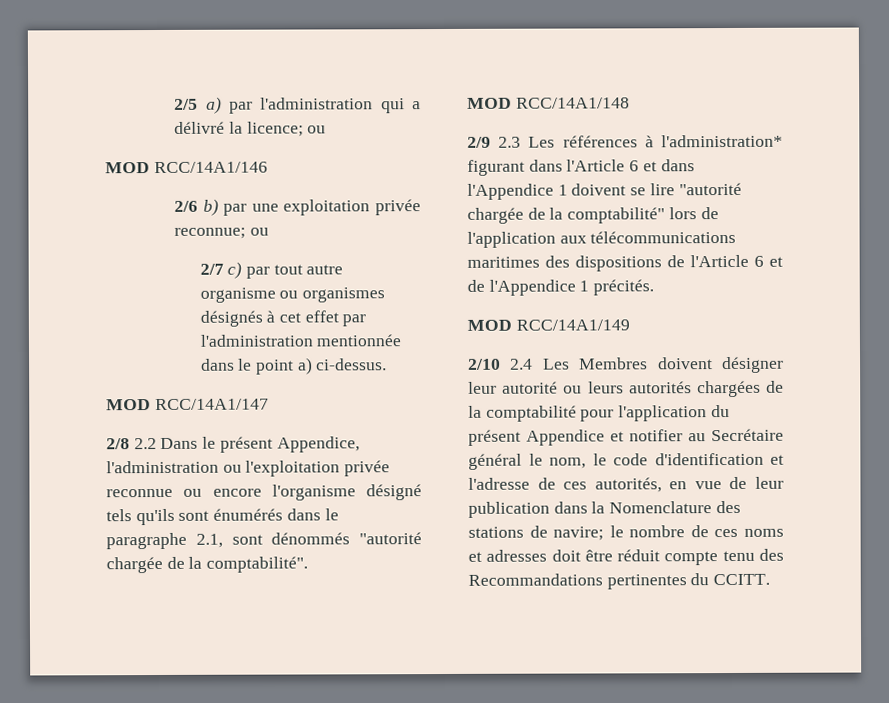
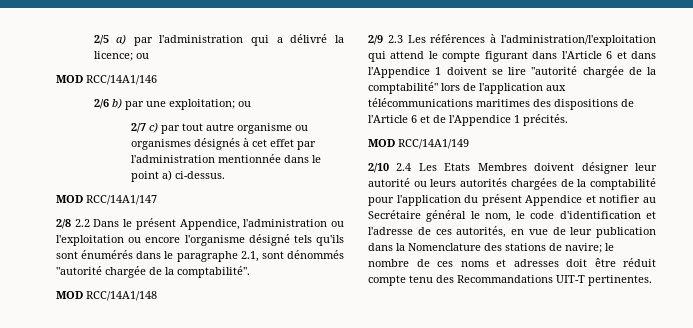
[283,199,421,216] [174,227,247,239] exploitation privée reconnue; -> [168,99,235,110] exploitation;
[344,460,391,477] [106,488,173,498] privée reconnue -> (124, 240) none
[661,134,783,148] l'administration* -> [501,35,656,46] [368,51,481,62] l'administration/l'exploitation qui attend le compte
(570, 364) none -> [444,163,471,171] Etats
[606,573,771,590] pertinentes du CCITT. -> [556,275,652,286] UIT-T pertinentes.

